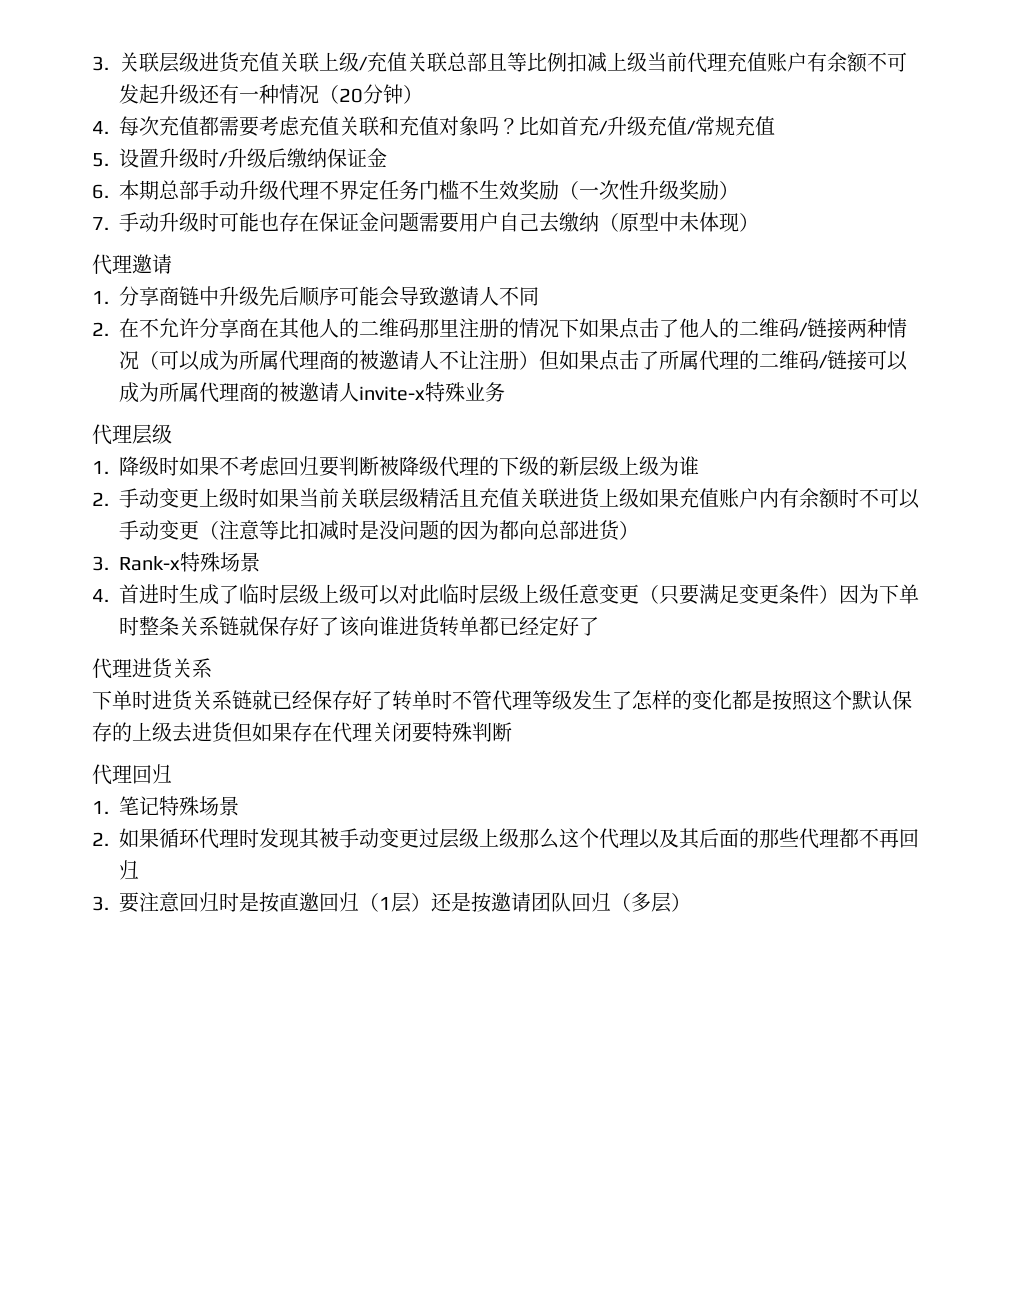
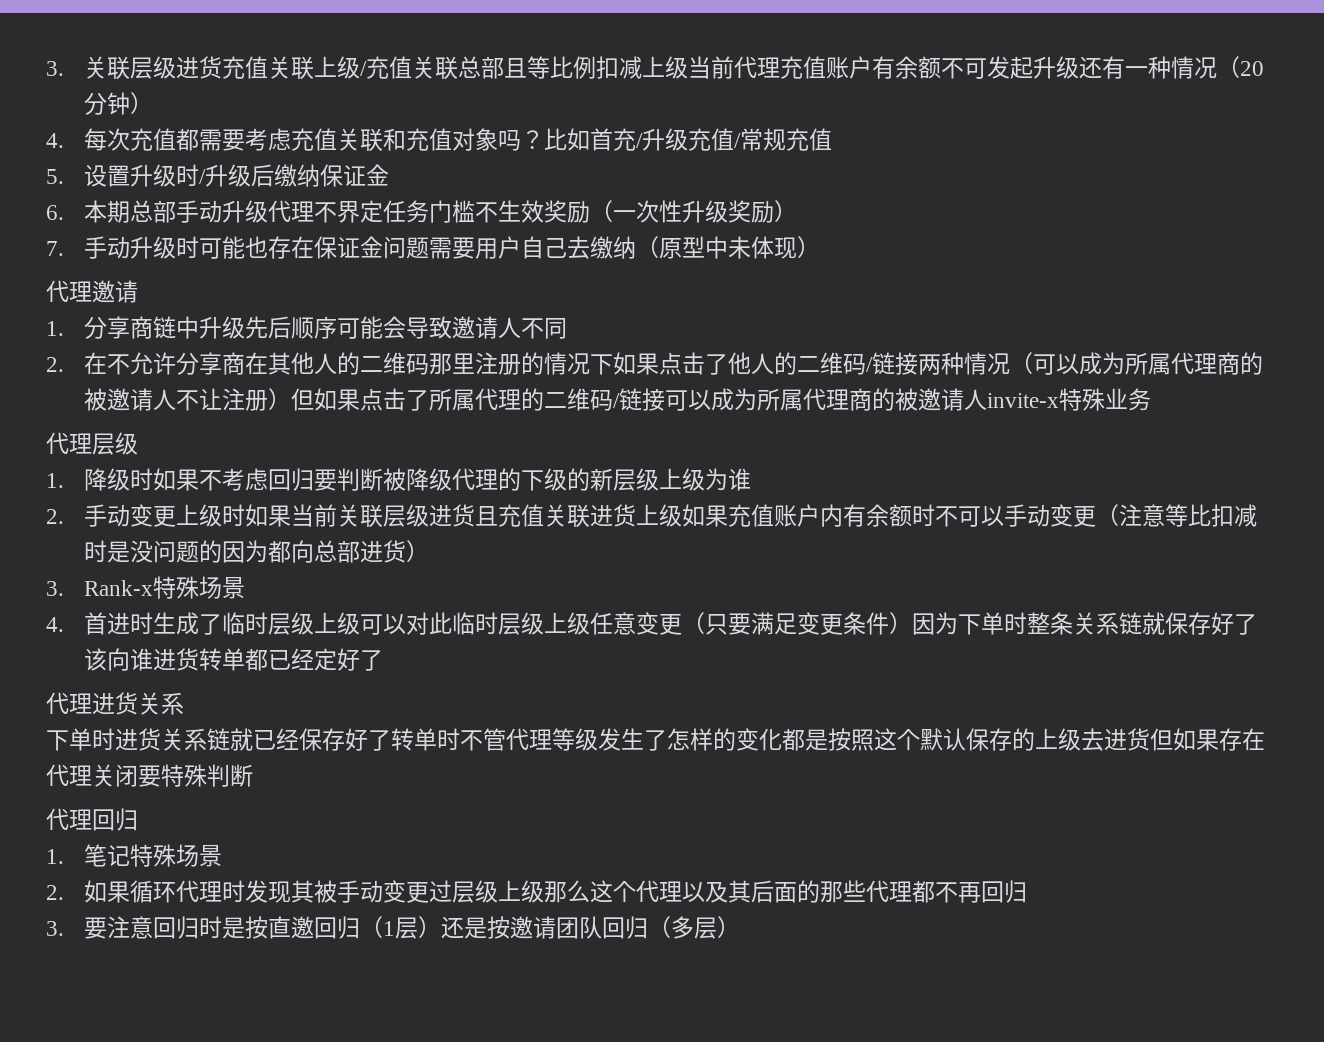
[419,488,459,508] 精活 -> [429,504,476,527] 进货

